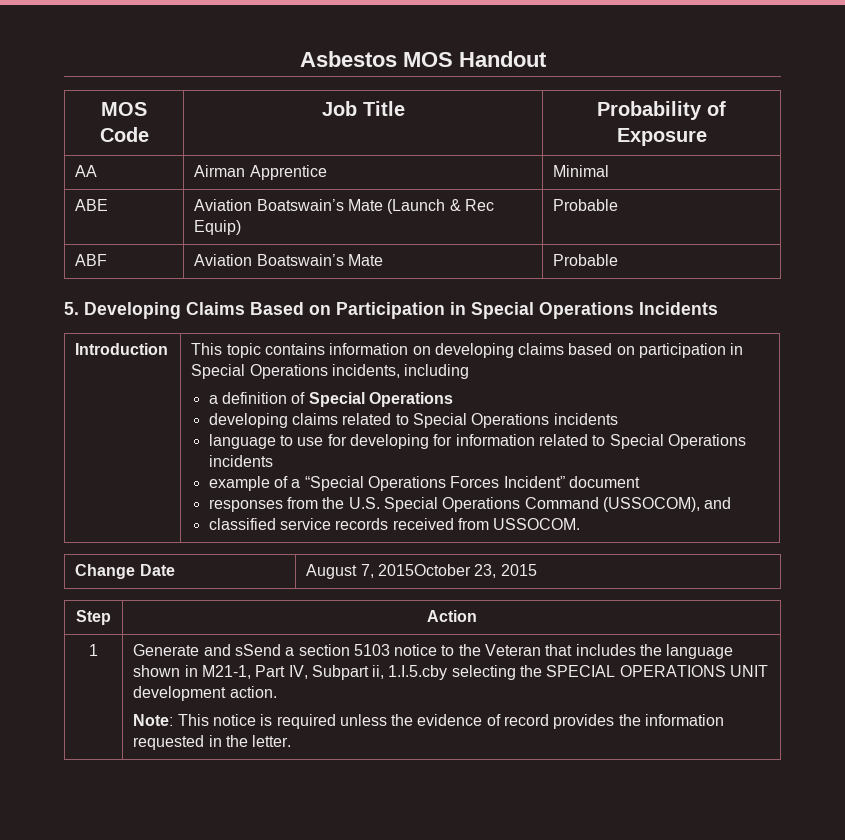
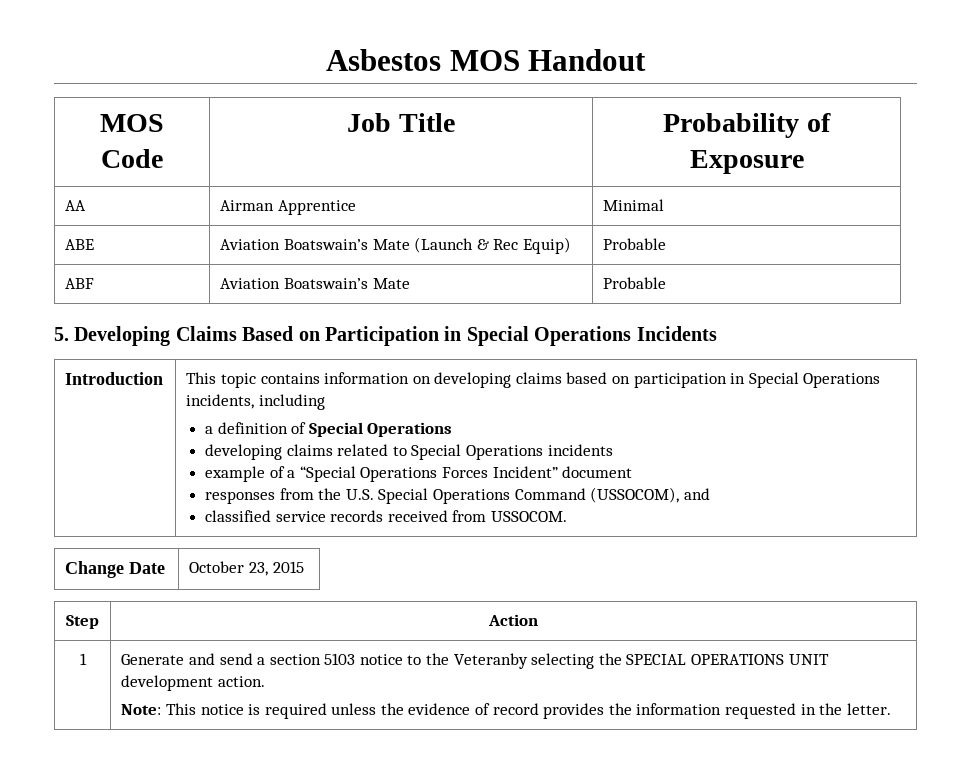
[208,434,747,449] [208,455,273,467] // language to use for developing for information related to Special Operations incidents -> (613, 450) none
[306,564,471,579] August 7, 2015October -> [189,561,245,573] October
[234,644,281,656] sSend -> [219,653,253,665] send
[485,644,734,659] [133,665,448,680] Veteran that includes the language shown in M21-1, Part IV, Subpart ii, 1.I.5.cby -> [453,653,528,669] Veteranby

